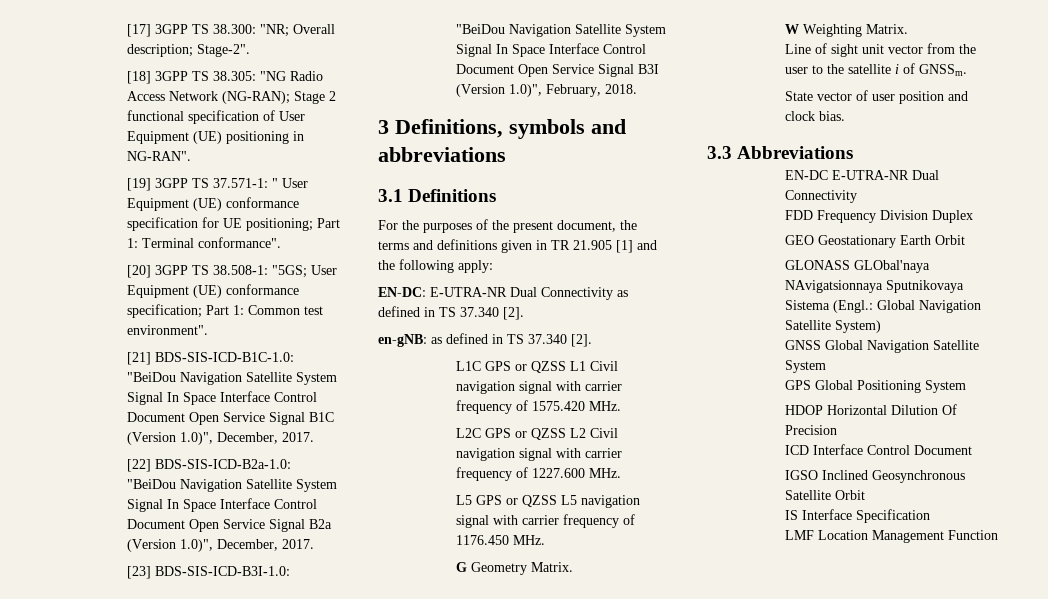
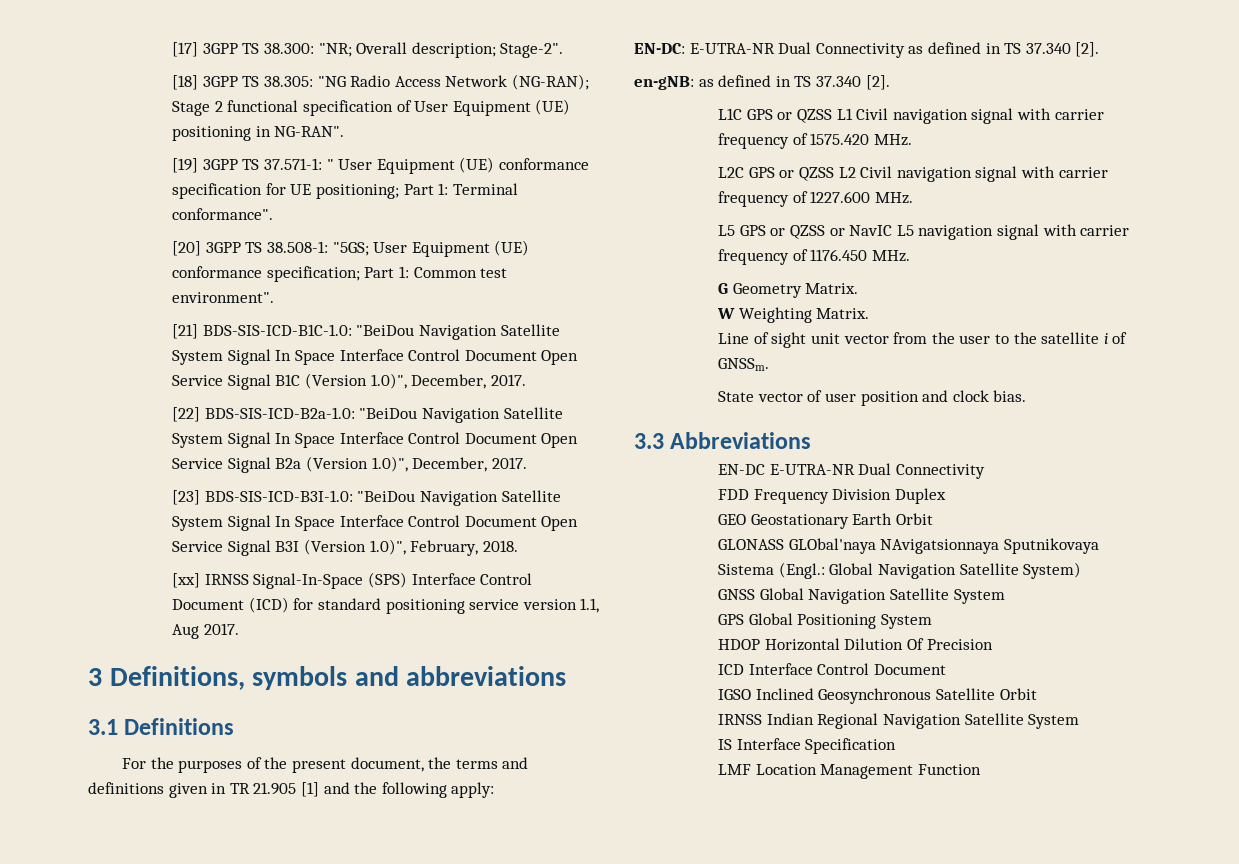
(638, 89) none -> [172,572,533,589] [172,597,600,614] [172,623,239,639] // [xx] IRNSS Signal-In-Space (SPS) Interface Control Document (ICD) for standard positioning service version 1.1, Aug 2017.
(558, 501) none -> [829,225,893,236] or NavIC
(866, 495) none -> [718,713,1080,729] // IRNSS Indian Regional Navigation Satellite System

